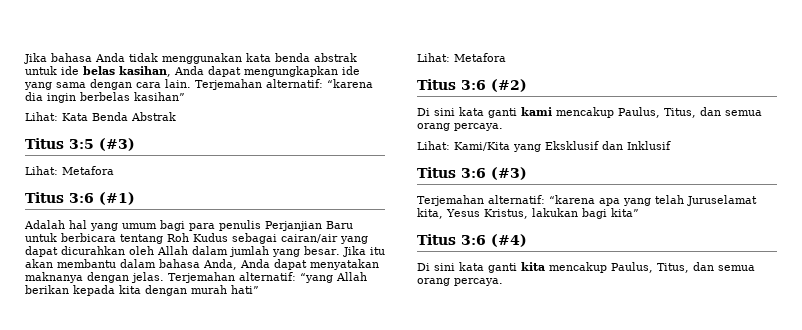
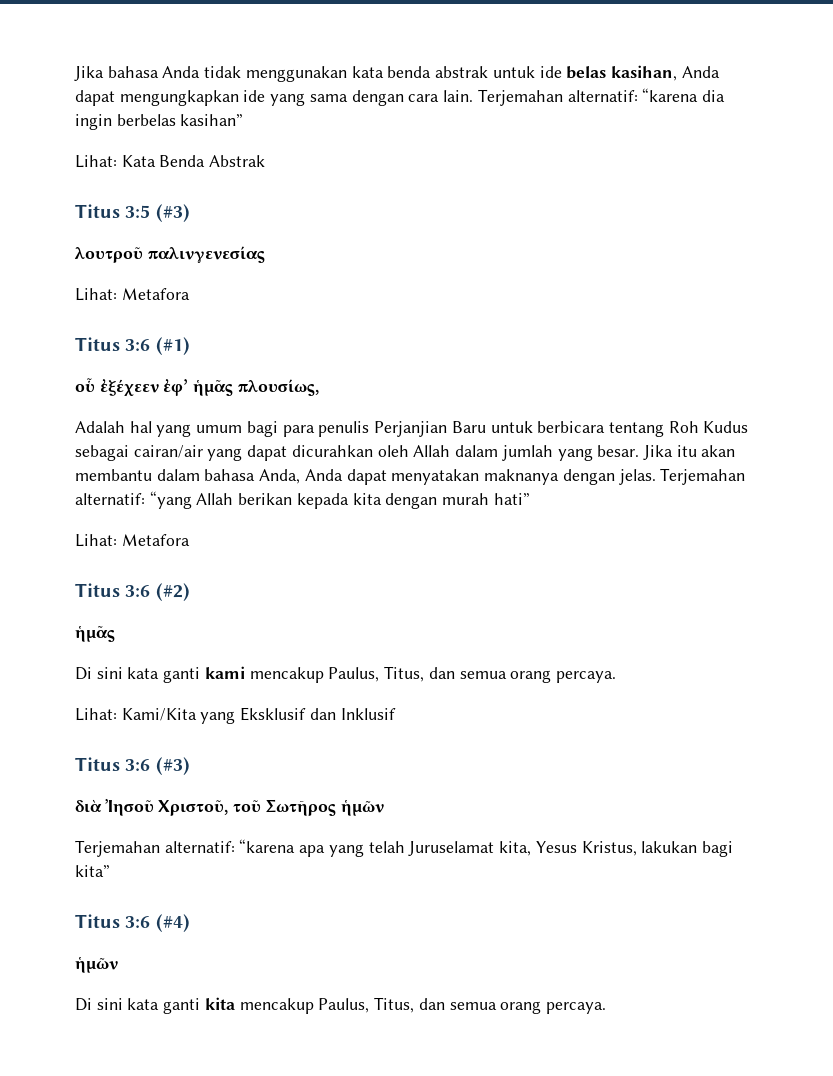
(135, 144) none -> [74,246,265,263] // λουτροῦ παλινγενεσίας
(135, 198) none -> [75,378,319,397] // οὗ ἐξέχεεν ἐφ’ ἡμᾶς πλουσίως,
(527, 85) none -> [75,626,115,642] // ἡμᾶς
(527, 173) none -> [75,798,384,816] // διὰ Ἰησοῦ Χριστοῦ, τοῦ Σωτῆρος ἡμῶν
(527, 240) none -> [75,957,118,973] // ἡμῶν

